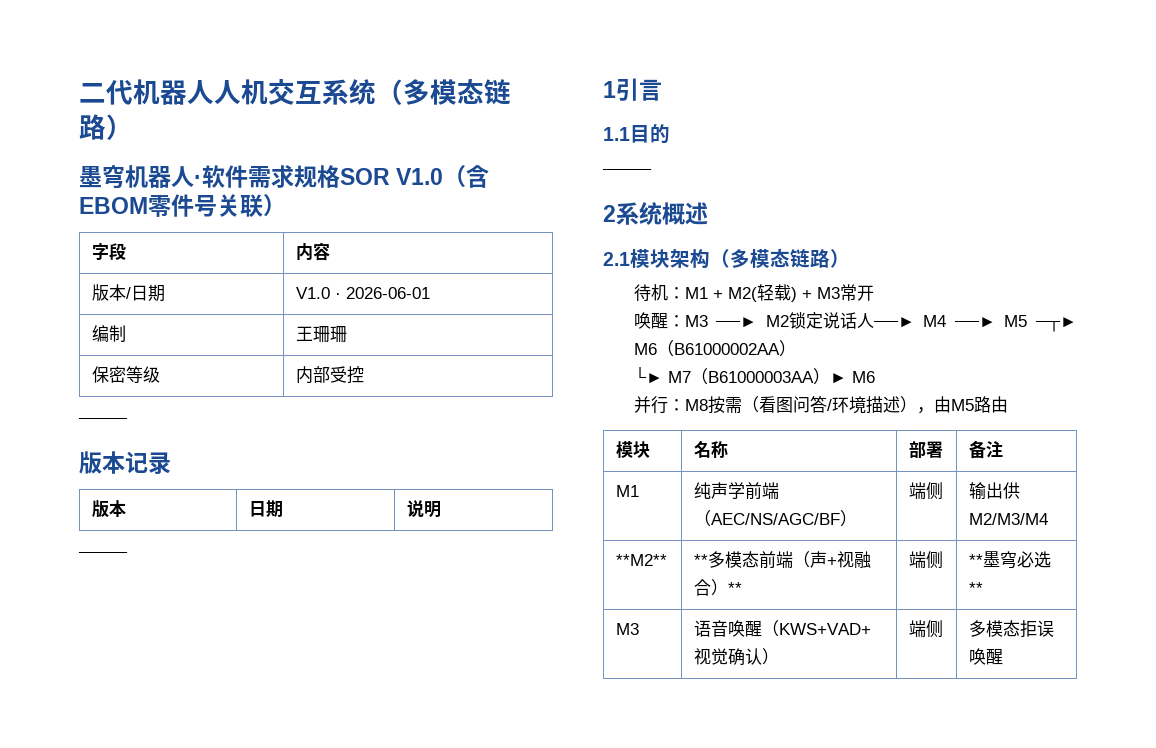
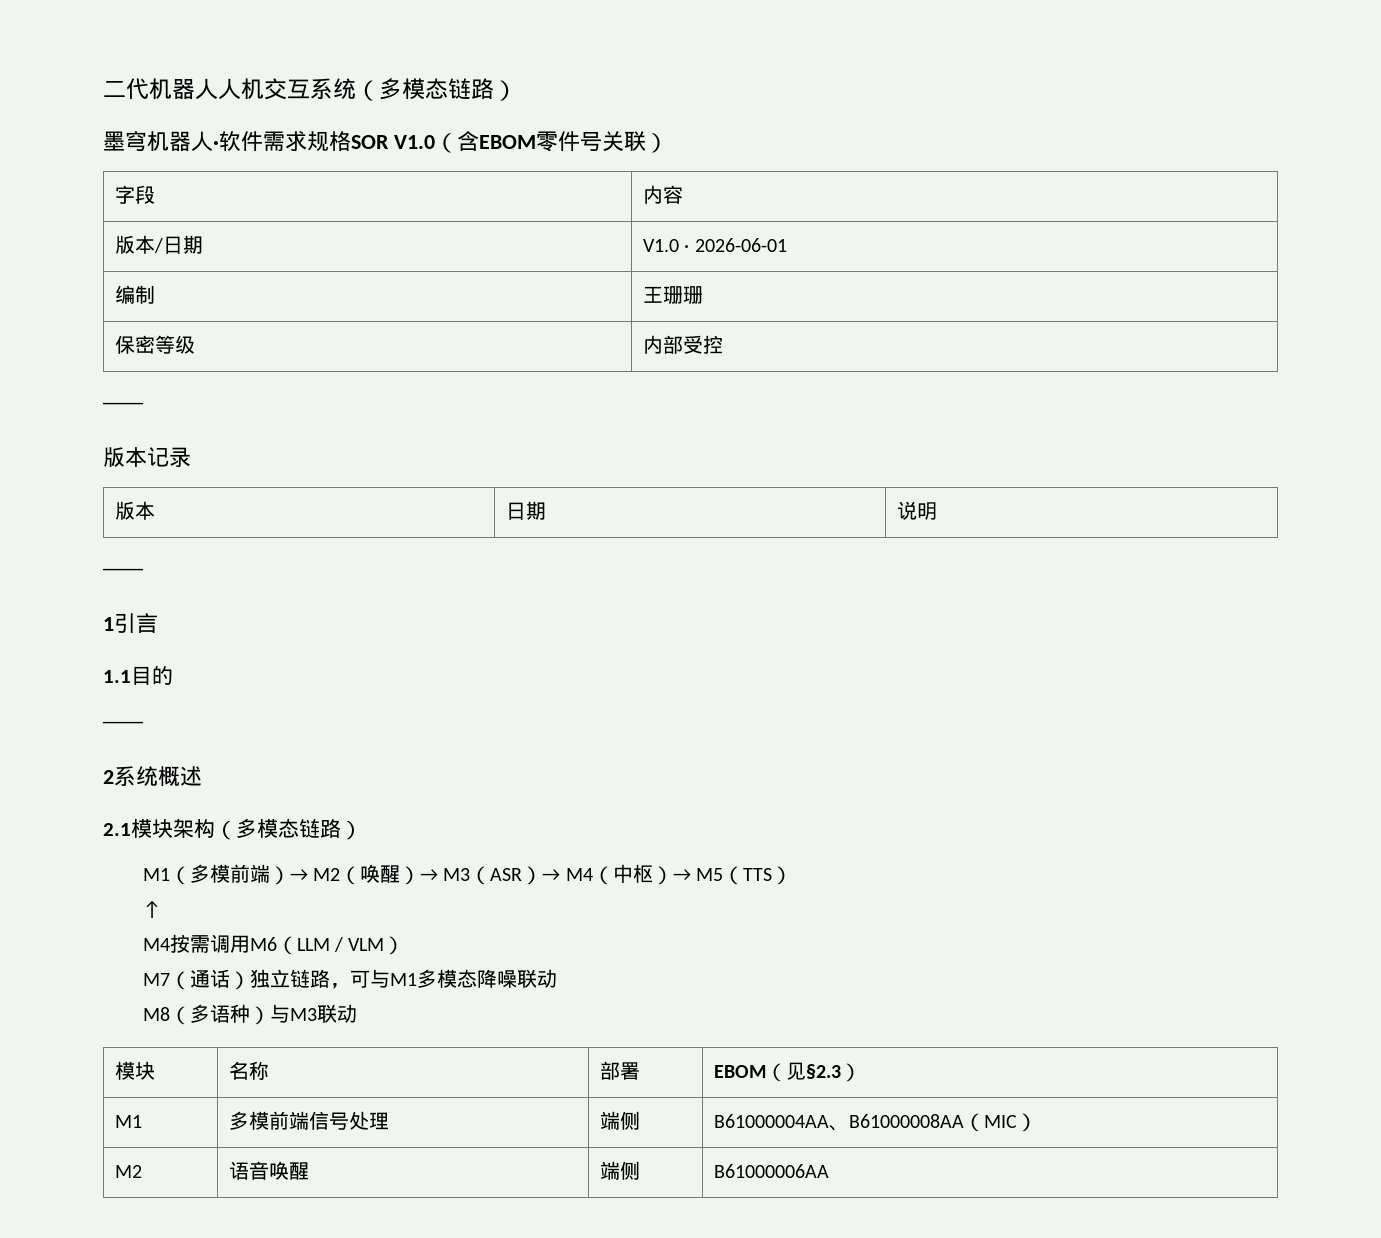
[633,284,874,302] [633,312,1077,332] [633,340,796,357] [633,367,875,385] [633,395,1008,414] [616,441,651,458] [694,441,729,459] [909,441,944,459] [969,440,1004,459] [616,485,640,497] [694,482,780,500] [694,510,858,527] [909,482,944,500] [969,482,1021,500] [969,513,1049,525] [616,554,668,566] [694,551,872,569] [694,579,743,596] [909,551,944,569] [969,551,1052,569] [969,582,984,594] [616,623,640,635] [694,620,872,637] [694,648,780,666] [909,620,944,638] [969,620,1055,638] [969,648,1004,665] 待机：M1 + M2(轻载) + M3常开 // 唤醒：M3 ──► M2锁定说话人──► M4 ──► M5 ─┬► M6（B61000002AA） // └► M7（B61000003AA）► M6 // 并行：M8按需（看图问答/环境描述），由M5路由 // 模块 | 名称 | 部署 | 备注 // M1 | 纯声学前端（AEC/NS/AGC/BF） | 端侧 | 输出供M2/M3/M4 // **M2** | **多模态前端（声+视融合）** | 端侧 | **墨穹必选** // M3 | 语音唤醒（KWS+VAD+视觉确认） | 端侧 | 多模态拒误唤醒 -> [142,864,793,885] [142,900,161,918] [142,934,405,955] [142,969,557,990] [142,1004,357,1025] [115,1061,156,1080] [229,1061,270,1080] [600,1061,641,1080] [714,1062,862,1082] [115,1115,143,1128] [229,1111,390,1130] [600,1111,641,1130] [714,1113,1038,1132] [115,1165,143,1178] [229,1161,310,1180] [600,1161,641,1180] [714,1164,830,1178] M1（多模前端）→ M2（唤醒）→ M3（ASR）→ M4（中枢）→ M5（TTS） // ↑ // M4按需调用M6（LLM / VLM） // M7（通话）独立链路，可与M1多模态降噪联动 // M8（多语种）与M3联动 // 模块 | 名称 | 部署 | EBOM（见§2.3） // M1 | 多模前端信号处理 | 端侧 | B61000004AA、B61000008AA（MIC） // M2 | 语音唤醒 | 端侧 | B61000006AA

